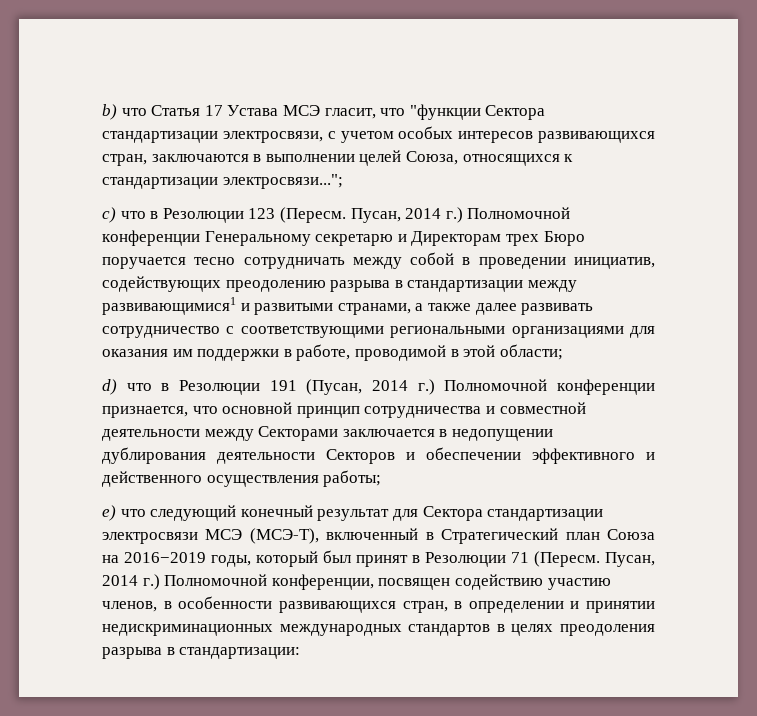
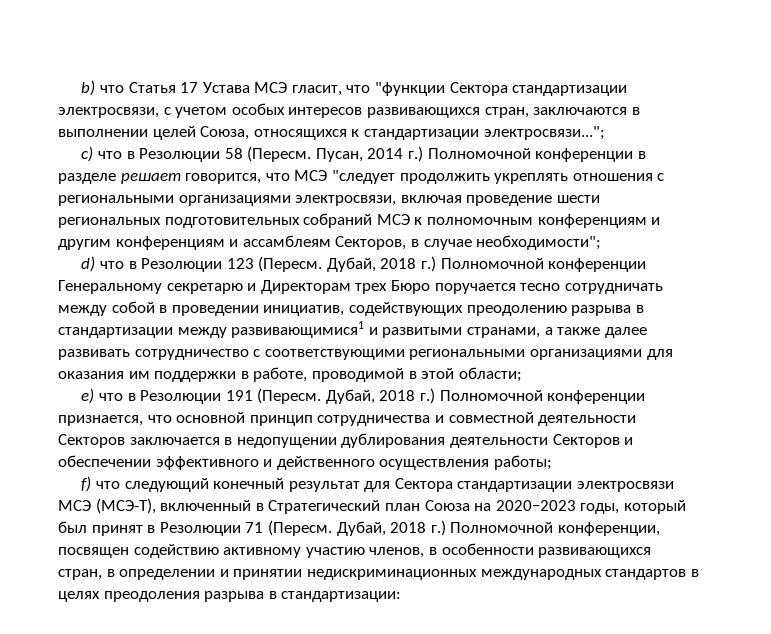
[248,208,276,219] 123 -> [224,148,243,159] 58
(200, 238) none -> [637,151,646,159] [58,170,665,184] [58,195,600,206] [58,213,661,228] [58,235,602,250] [81,256,647,272] в разделе решает говорится, что МСЭ "следует продолжить укреплять отношения с региональными организациями электросвязи, включая проведение шести региональных подготовительных собраний МСЭ к полномочным конференциям и другим конференциям и ассамблеям Секторов, в случае необходимости"; // d) что в Резолюции 123 (Пересм. Дубай, 2018 г.) Полномочной конференции
[102,379,117,395] d) -> [81,388,95,404] e)
[306,379,408,395] (Пусан, 2014 -> [257,388,416,404] (Пересм. Дубай, 2018
[204,426,339,441] между Секторами -> [58,434,125,448] Секторов
[102,505,116,521] e) -> [81,476,92,492] f)
[124,552,206,563] 2016−2019 -> [495,500,576,511] 2020−2023
[605,552,655,567] [102,575,138,586] Пусан, 2014 -> [336,521,427,536] Дубай, 2018
(543, 582) none -> [223,547,302,558] активному

